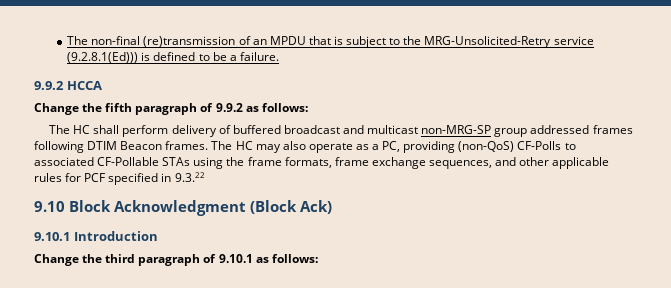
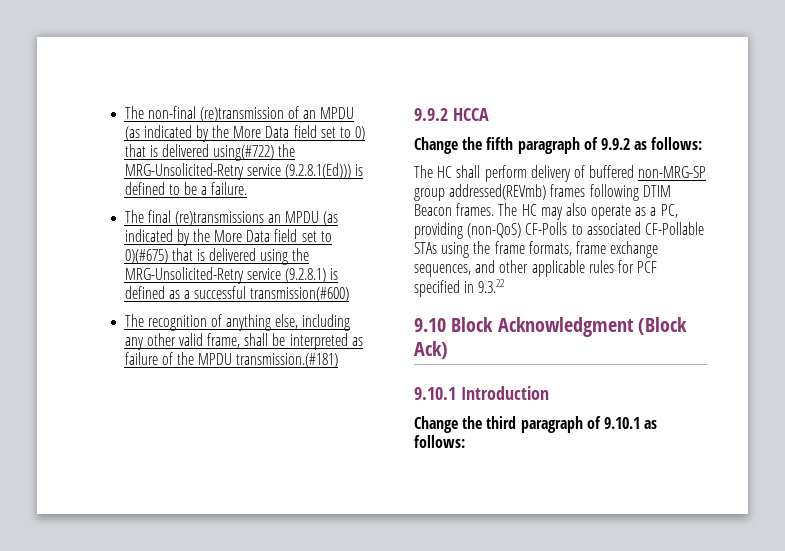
[308,36,401,48] that is subject to -> [124,125,366,142] [124,144,275,161] (as indicated by the More Data field set to 0) that is delivered using(#722)
(279, 56) none -> [124,210,339,226] [124,229,332,246] [124,248,310,265] [124,267,339,284] [124,286,350,302] [124,314,351,331] [124,333,363,350] [124,352,339,368] // The final (re)transmissions an MPDU (as indicated by the More Data field set to 0)(#675) that is delivered using the MRG-Unsolicited-Retry service (9.2.8.1) is defined as a successful transmission(#600) // The recognition of anything else, including any other valid frame, shall be interpreted as failure of the MPDU transmission.(#181)
[283,125,419,134] broadcast and multicast -> (635, 171) none
[530,125,590,134] addressed -> [449,184,547,200] addressed(REVmb)

